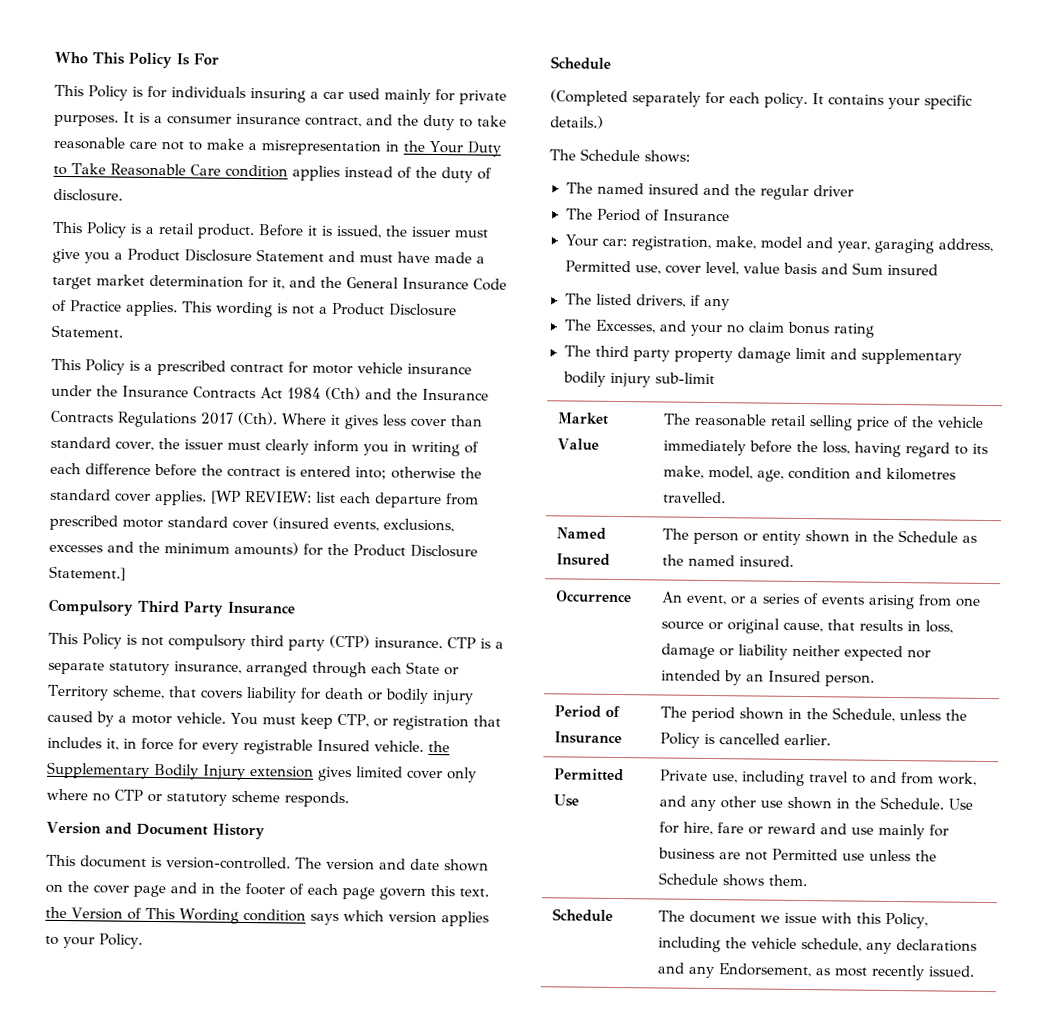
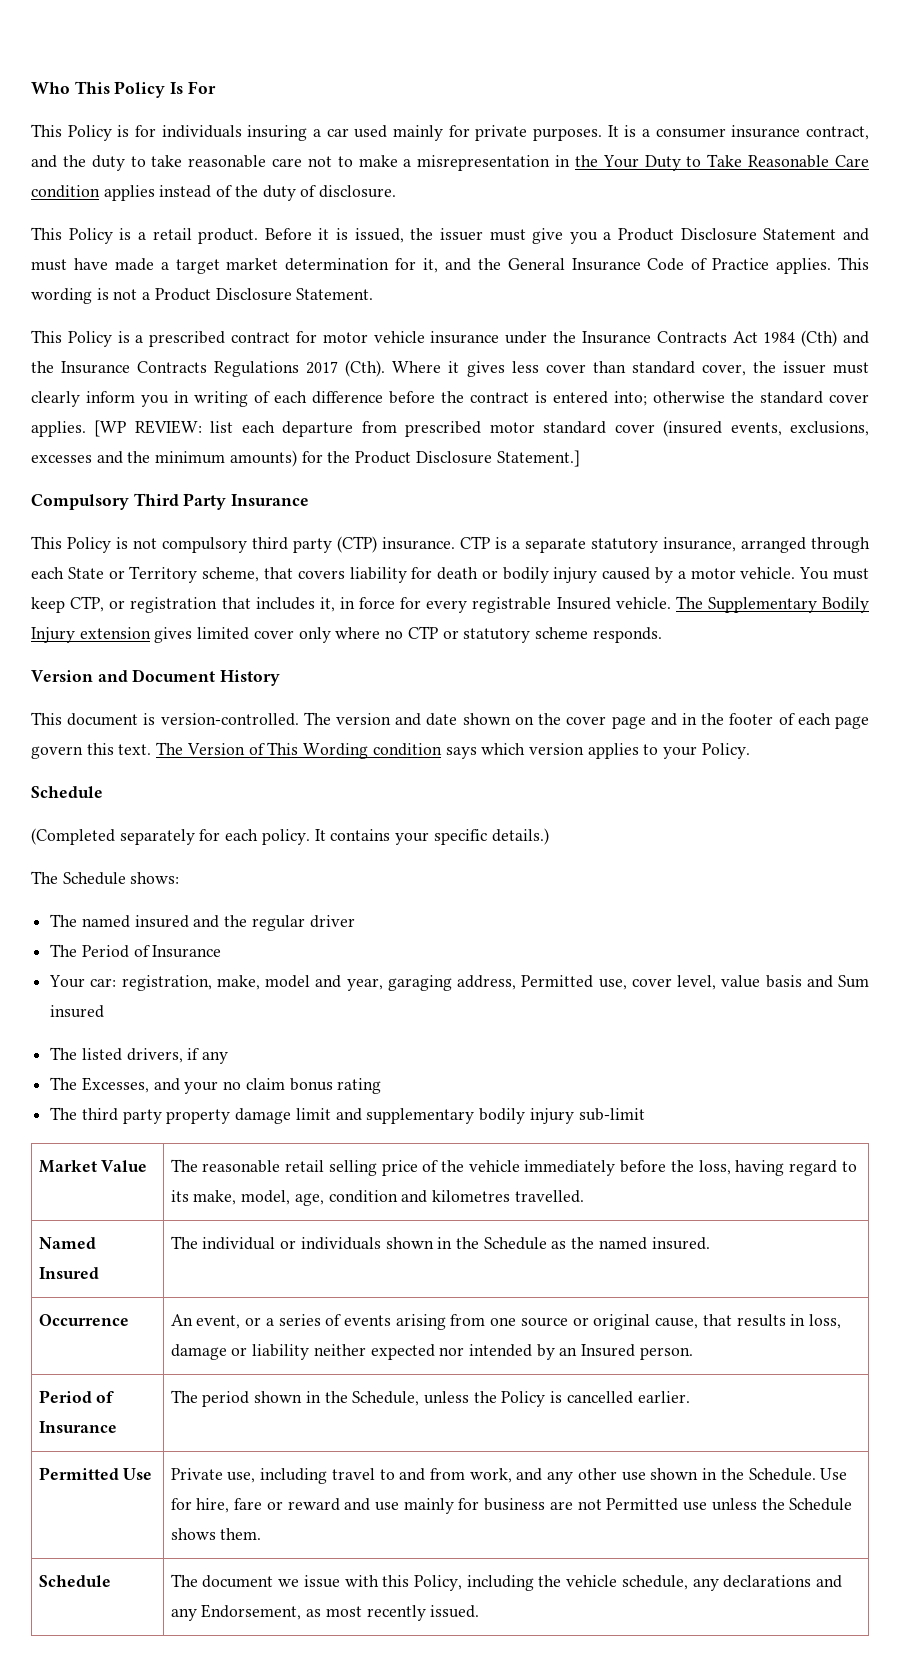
[428,740,450,753] the -> [675,596,703,609] The
[45,906,67,919] the -> [156,742,184,755] The
[693,530,802,545] person or entity -> [202,1237,381,1250] individual or individuals

